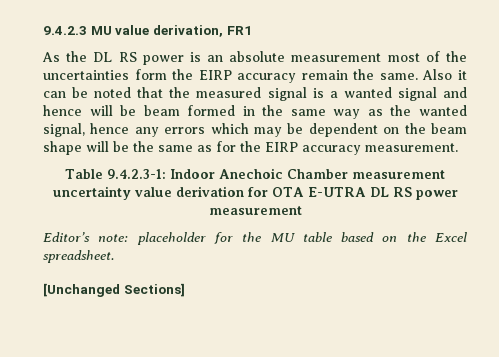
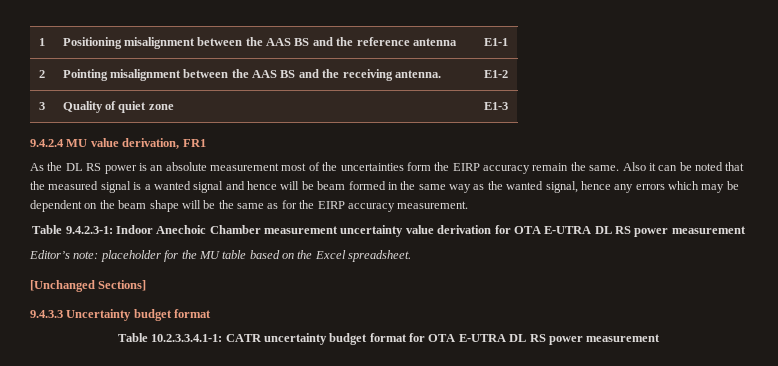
[43,26,87,35] 9.4.2.3 -> [38,38,45,46] [62,37,457,49] [484,38,508,46] [38,70,45,78] [62,69,441,81] [484,70,508,78] [38,102,45,110] [62,101,174,113] [484,102,508,110] [30,139,64,147] 1 | Positioning misalignment between the AAS BS and the reference antenna | E1-1 // 2 | Pointing misalignment between the AAS BS and the receiving antenna. | E1-2 // 3 | Quality of quiet zone | E1-3 // 9.4.2.4
(185, 290) none -> [30,309,212,321] [117,333,661,345] // 9.4.3.3 Uncertainty budget format // Table 10.2.3.3.4.1-1: CATR uncertainty budget format for OTA E-UTRA DL RS power measurement

